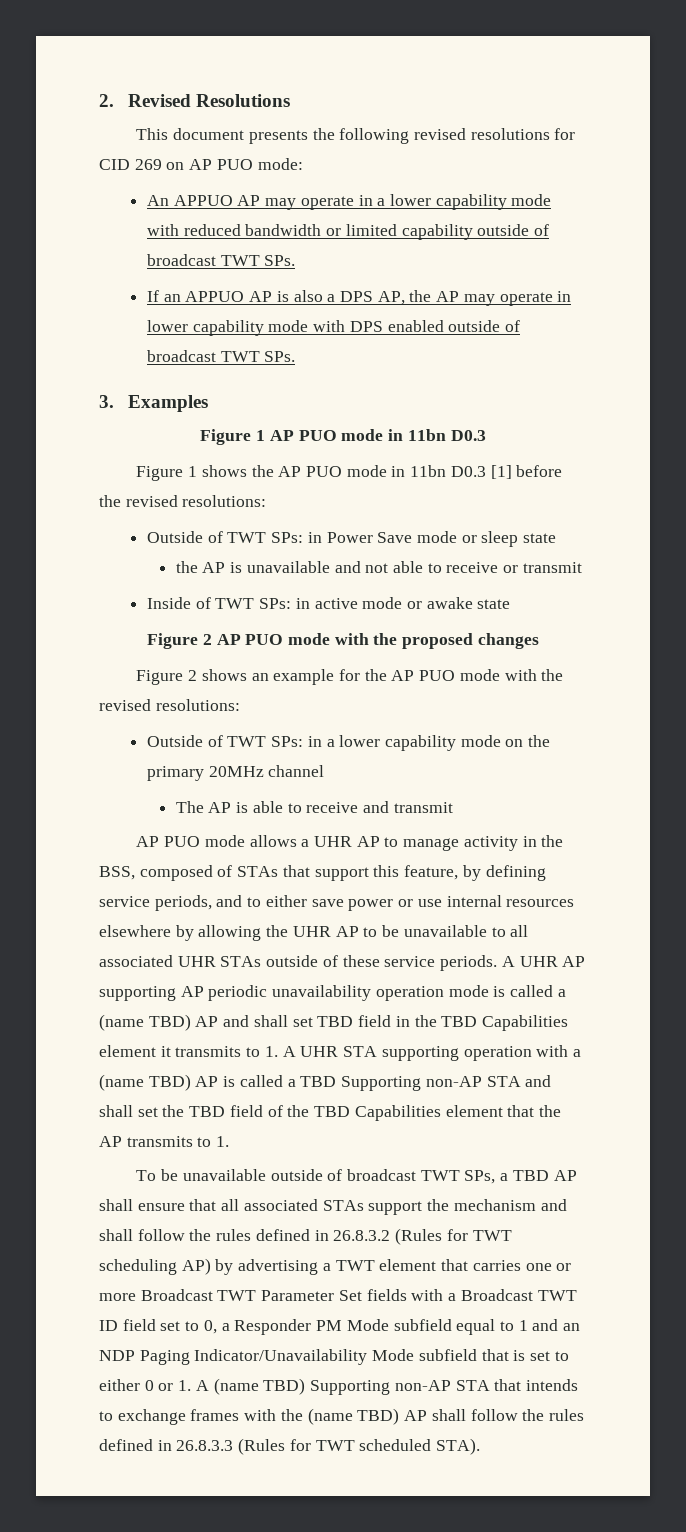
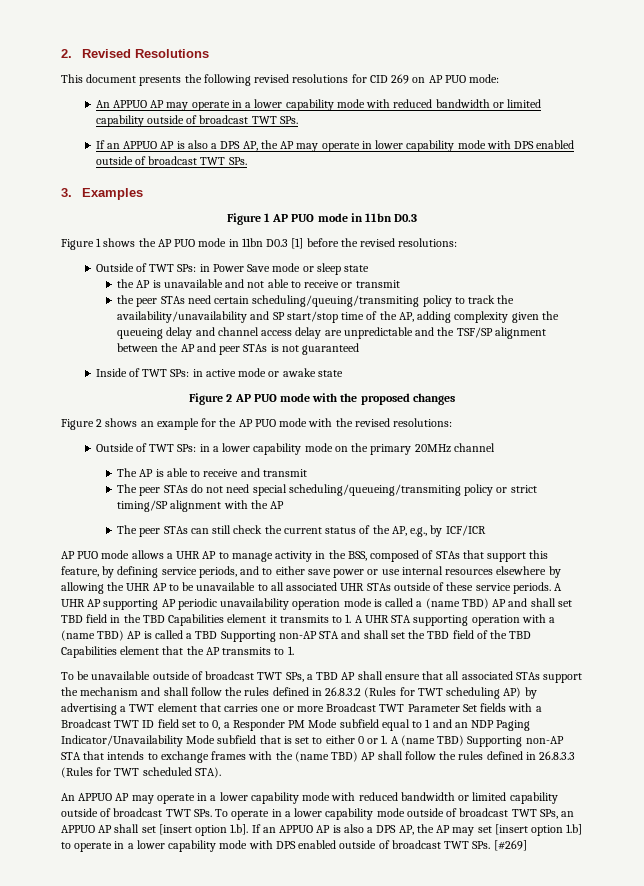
(582, 567) none -> [117,295,515,307] [117,311,559,323] [117,327,546,339] [117,343,360,355] // the peer STAs need certain scheduling/queuing/transmiting policy to track the availability/unavailability and SP start/stop time of the AP, adding complexity given the queueing delay and channel access delay are unpredictable and the TSF/SP alignment between the AP and peer STAs is not guaranteed
(453, 807) none -> [117,484,537,496] [117,500,285,512] [117,525,486,537] // The peer STAs do not need special scheduling/queueing/transmiting policy or strict timing/SP alignment with the AP // The peer STAs can still check the current status of the AP, e.g., by ICF/ICR
(481, 1446) none -> [61,792,558,804] [61,808,575,820] [61,824,583,836] [61,840,527,852] // An APPUO AP may operate in a lower capability mode with reduced bandwidth or limited capability outside of broadcast TWT SPs. To operate in a lower capability mode outside of broadcast TWT SPs, an APPUO AP shall set [insert option 1.b]. If an APPUO AP is also a DPS AP, the AP may set [insert option 1.b] to operate in a lower capability mode with DPS enabled outside of broadcast TWT SPs. [#269]

